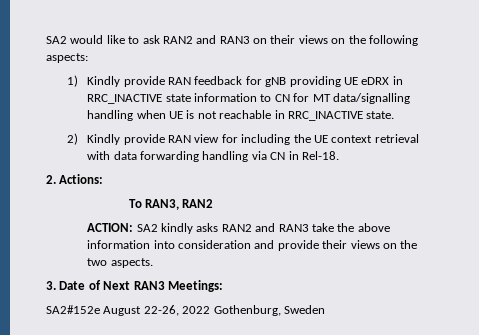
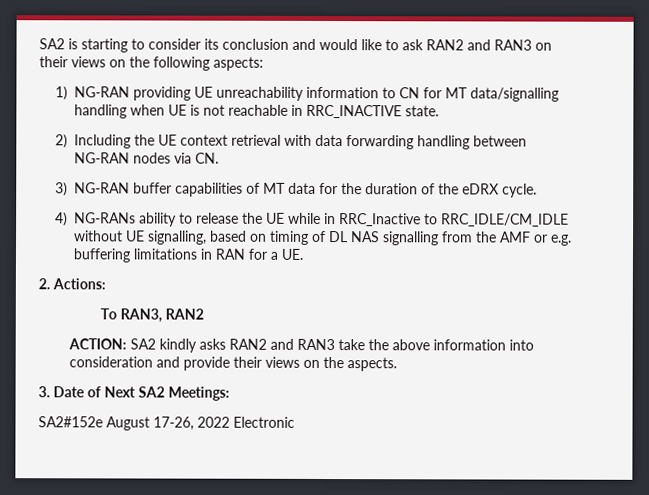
[46,36,67,44] SA2 -> [39,38,316,53] SA2 is starting to consider its conclusion and
[87,76,403,87] [87,94,191,104] Kindly provide RAN feedback for gNB providing UE eDRX in RRC_INACTIVE state -> [73,86,304,101] NG-RAN providing UE unreachability
[87,134,291,145] Kindly provide RAN view for including -> [73,134,131,149] Including
[251,151,339,160] via CN in Rel-18. -> [472,135,527,147] [73,152,219,164] [54,182,537,198] [54,212,569,227] [73,230,572,246] [72,248,303,263] between NG-RAN nodes via CN. // 3) NG-RAN buffer capabilities of MT data for the duration of the eDRX cycle. // 4) NG-RANs ability to release the UE while in RRC_Inactive to RRC_IDLE/CM_IDLE without UE signalling, based on timing of DL NAS signalling from the AMF or e.g. buffering limitations in RAN for a UE.
[87,258,108,266] two -> (345, 362) none
[133,281,165,290] RAN3 -> [138,386,165,398] SA2
[143,305,325,316] 22-26, 2022 Gothenburg, Sweden -> [153,416,295,431] 17-26, 2022 Electronic

